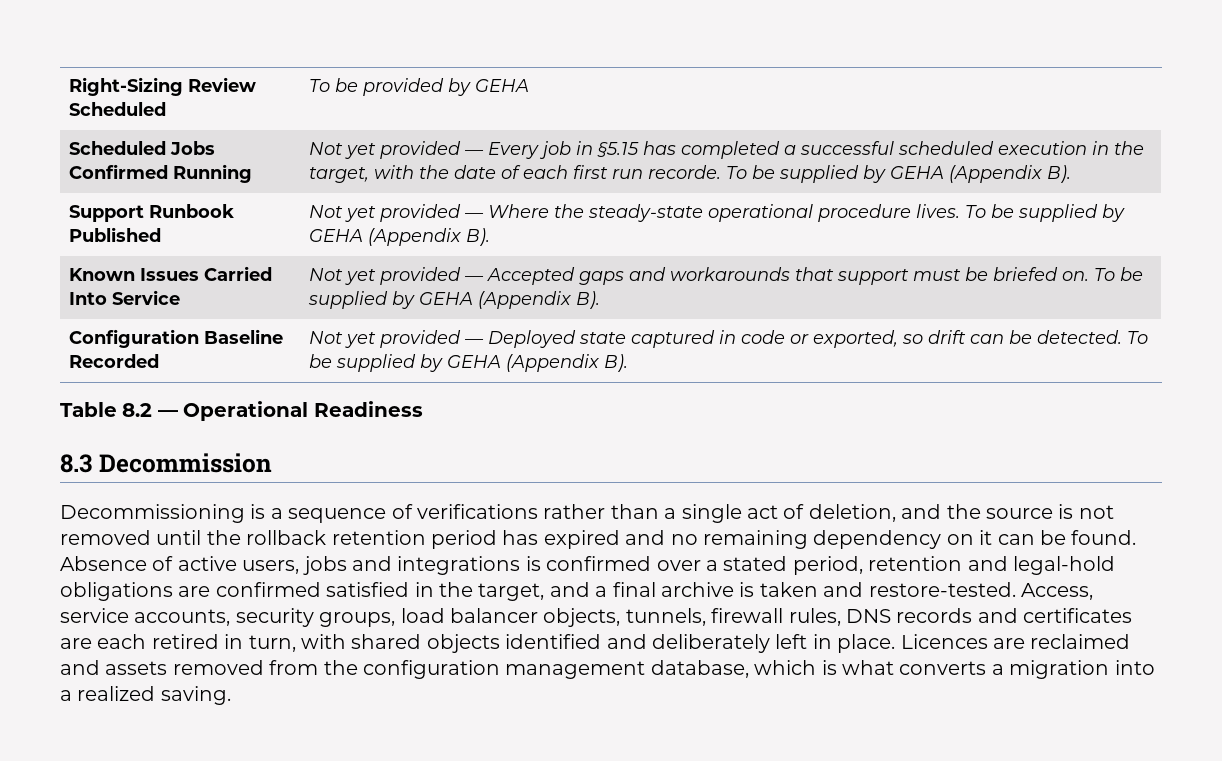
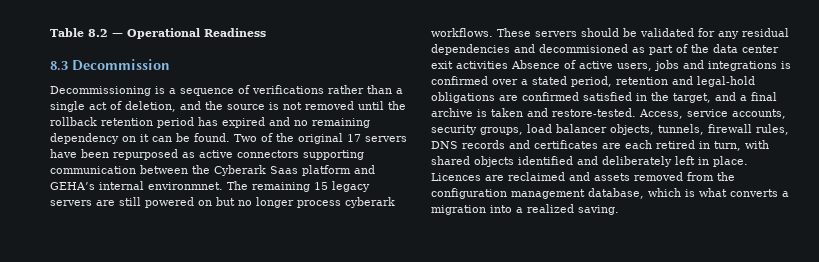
[68,77,256,96] [68,102,166,116] [308,78,529,96] [68,141,215,155] [68,164,252,183] [308,141,1144,159] [308,165,1071,183] [68,204,234,222] [68,227,161,242] [308,204,1125,222] [308,228,490,246] [68,266,272,281] [68,290,180,305] [308,267,1143,285] [307,291,600,309] [68,329,283,348] [68,354,159,368] [308,330,1148,348] [308,354,628,372] Right-Sizing Review Scheduled | To be provided by GEHA // Scheduled Jobs Confirmed Running | Not yet provided — Every job in §5.15 has completed a successful scheduled execution in the target, with the date of each first run recorde. To be supplied by GEHA (Appendix B). // Support Runbook Published | Not yet provided — Where the steady-state operational procedure lives. To be supplied by GEHA (Appendix B). // Known Issues Carried Into Service | Not yet provided — Accepted gaps and workarounds that support must be briefed on. To be supplied by GEHA (Appendix B). // Configuration Baseline Recorded | Not yet provided — Deployed state captured in code or exported, so drift can be detected. To be supplied by GEHA (Appendix B). // -> (50, 32) none
(1137, 537) none -> [234,133,407,144] [50,149,364,160] [50,165,375,176] [50,181,370,192] [50,197,395,208] [431,28,789,39] [431,44,779,55] [431,61,508,69] Two of the original 17 servers have been repurposed as active connectors supporting communication between the Cyberark Saas platform and GEHA’s internal environmnet. The remaining 15 legacy servers are still powered on but no longer process cyberark workflows. These servers should be validated for any residual dependencies and decommisioned as part of the data center exit activities

